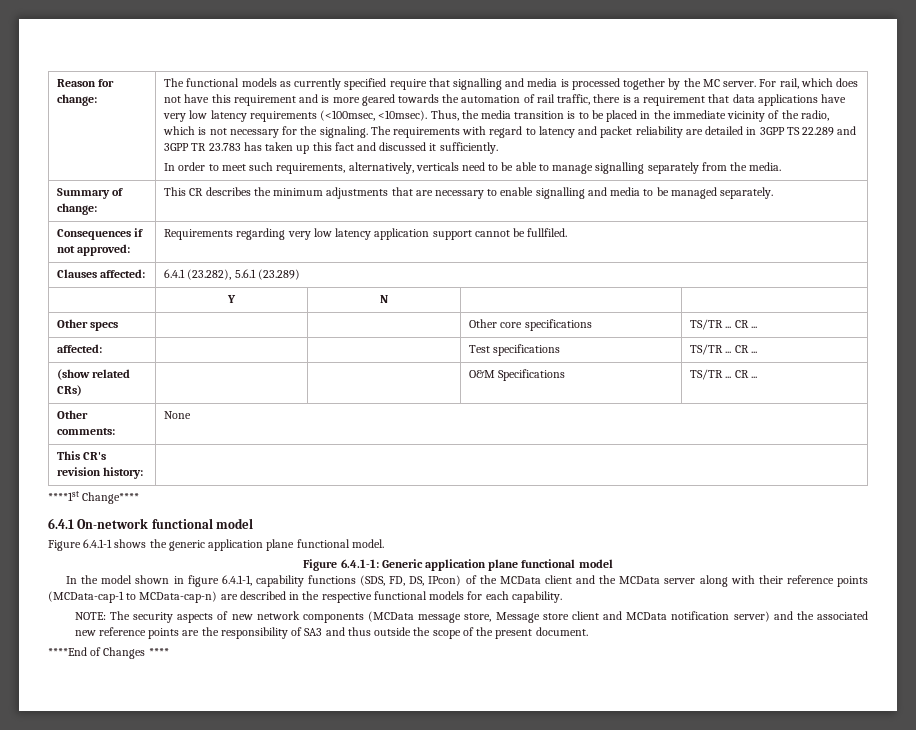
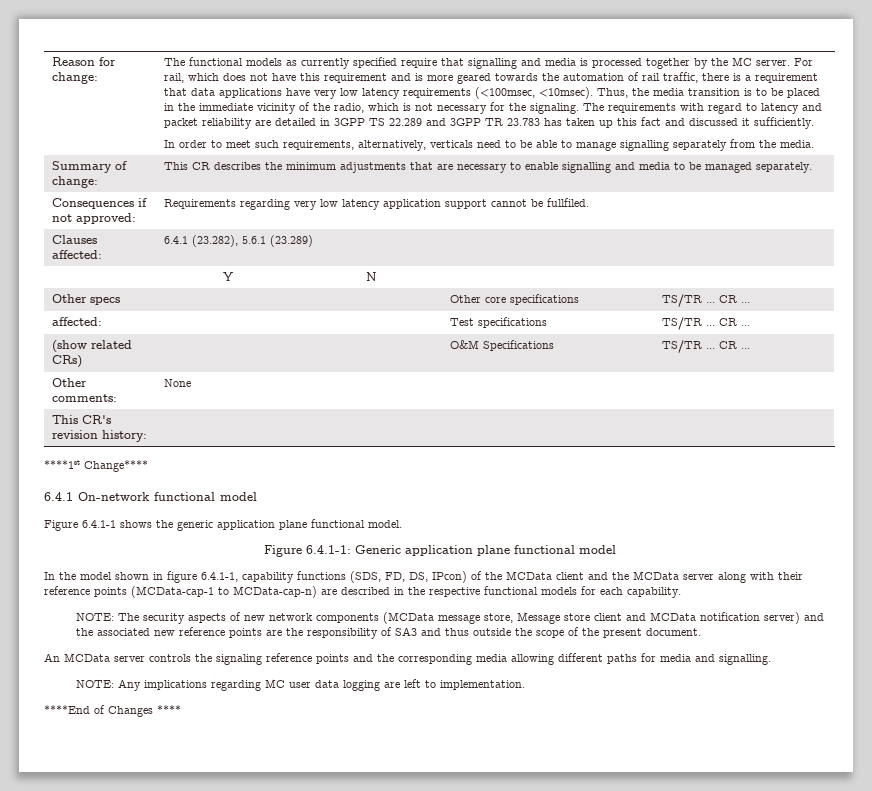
(588, 631) none -> [44,653,771,665] [76,679,526,691] // An MCData server controls the signaling reference points and the corresponding media allowing different paths for media and signalling. // NOTE: Any implications regarding MC user data logging are left to implementation.

